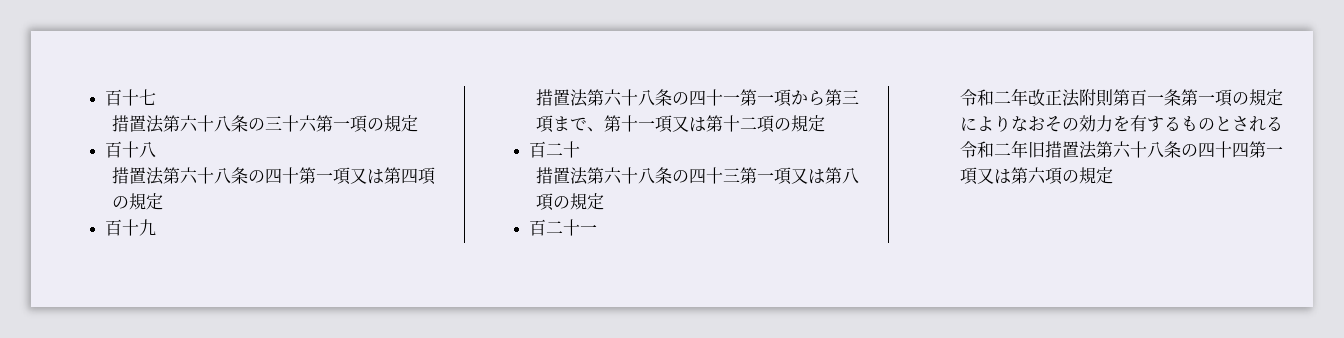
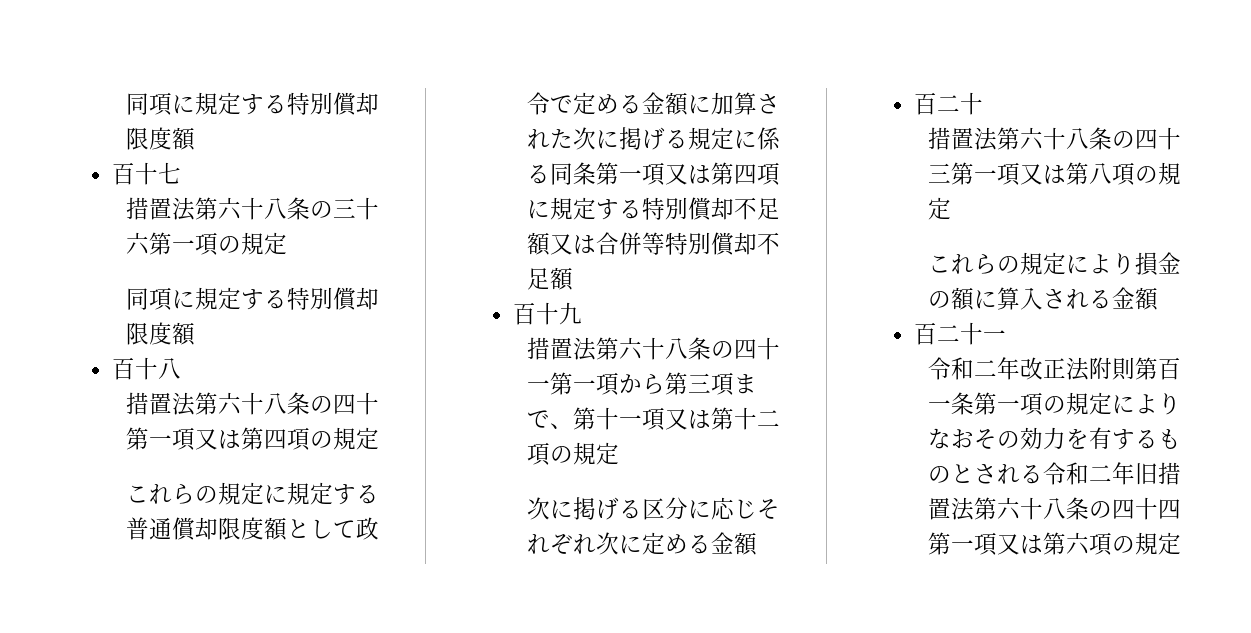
(105, 97) none -> [126,92,380,116] [126,127,196,151] 同項に規定する特別償却限度額 //
(419, 123) none -> [126,287,380,311] [126,322,196,346] // 同項に規定する特別償却限度額
(164, 201) none -> [126,482,380,505] [126,517,380,541] [527,92,781,116] [527,127,781,150] [527,162,781,186] [527,197,781,221] [527,232,781,256] [527,267,574,291] // これらの規定に規定する普通償却限度額として政令で定める金額に加算された次に掲げる規定に係る同条第一項又は第四項に規定する特別償却不足額又は合併等特別償却不足額
(826, 123) none -> [527,497,781,520] [527,532,758,556] // 次に掲げる区分に応じそれぞれ次に定める金額
(605, 201) none -> [928,252,1182,276] [928,287,1159,311] // これらの規定により損金の額に算入される金額

